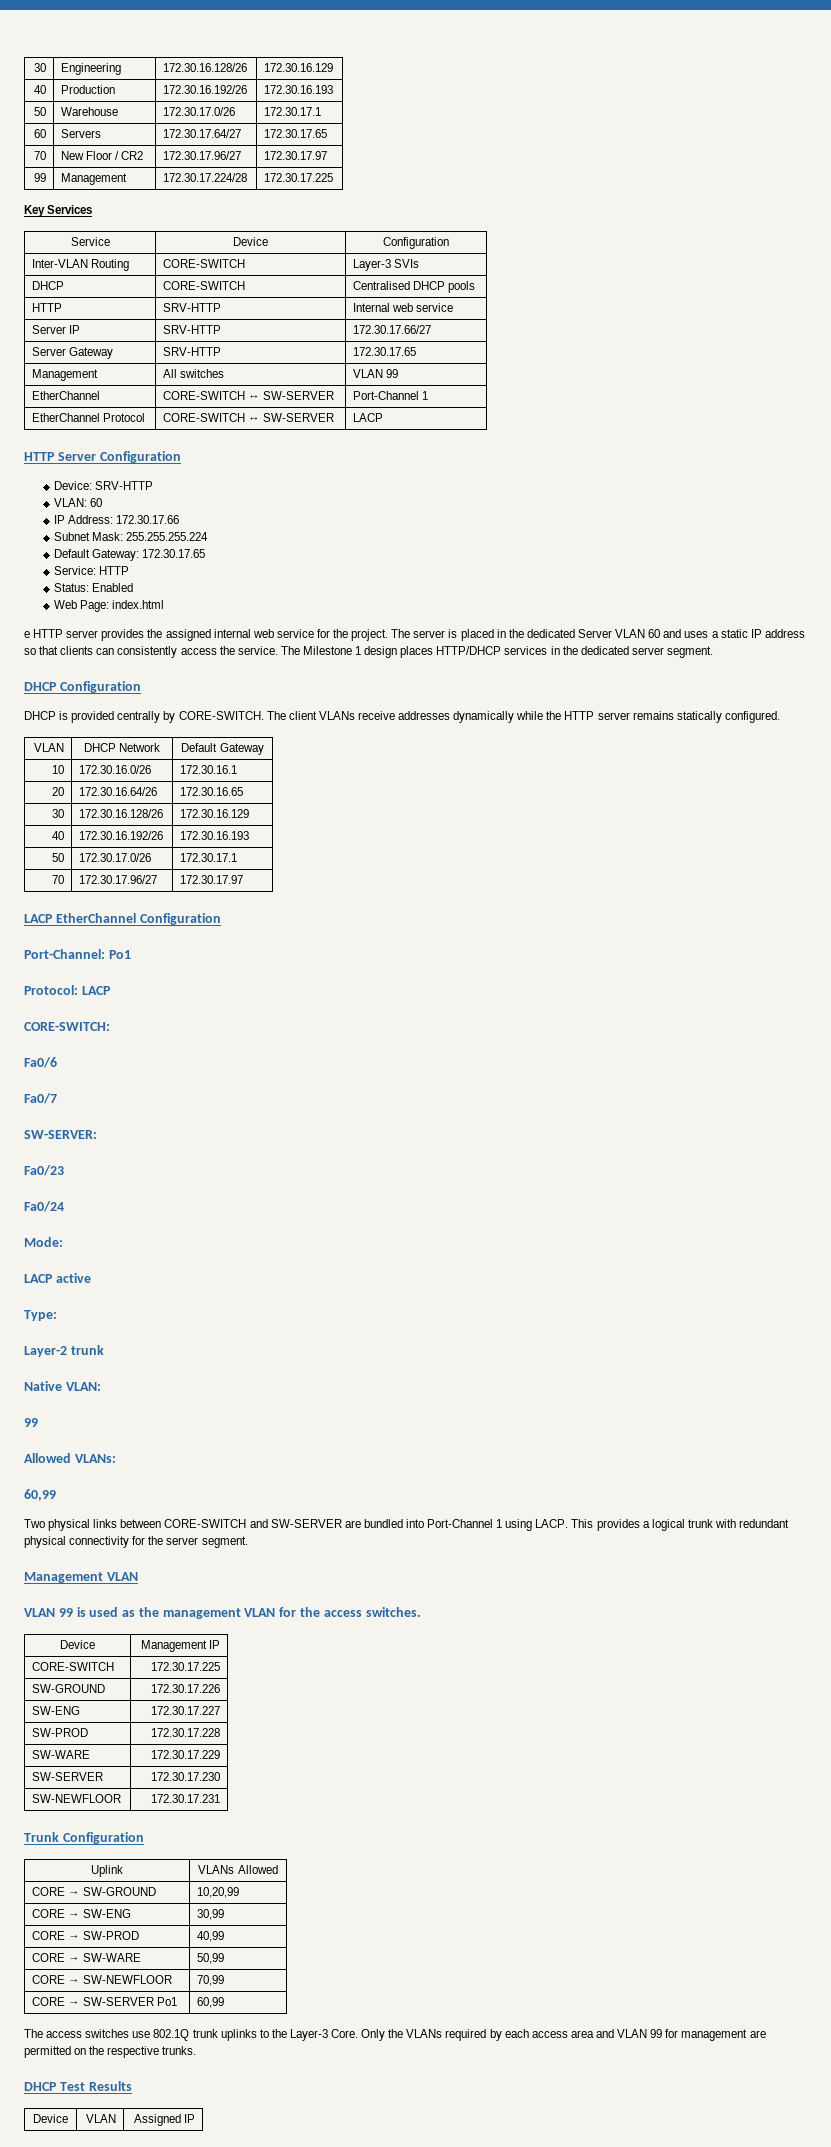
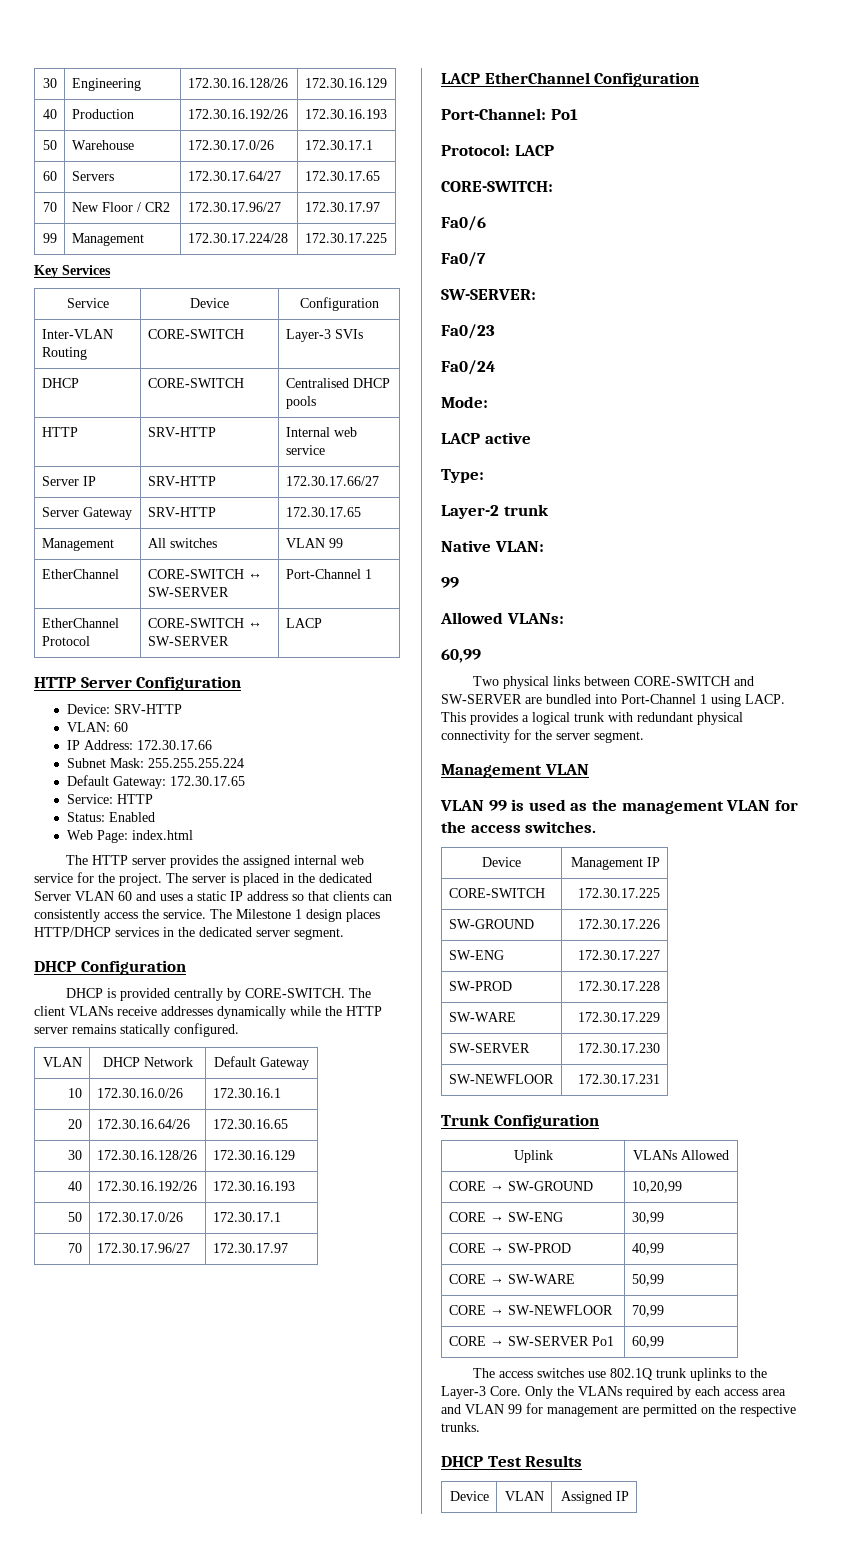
[24,631,30,638] e -> [66,855,89,865] The

